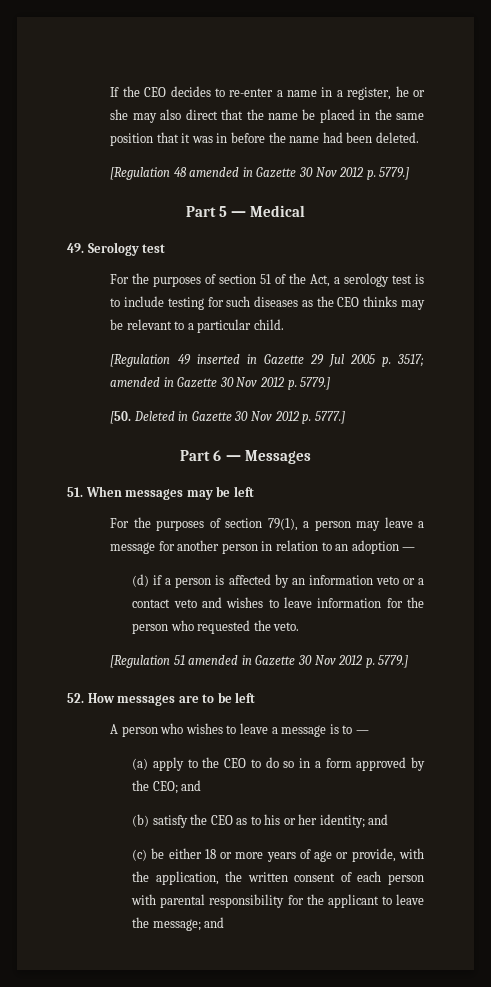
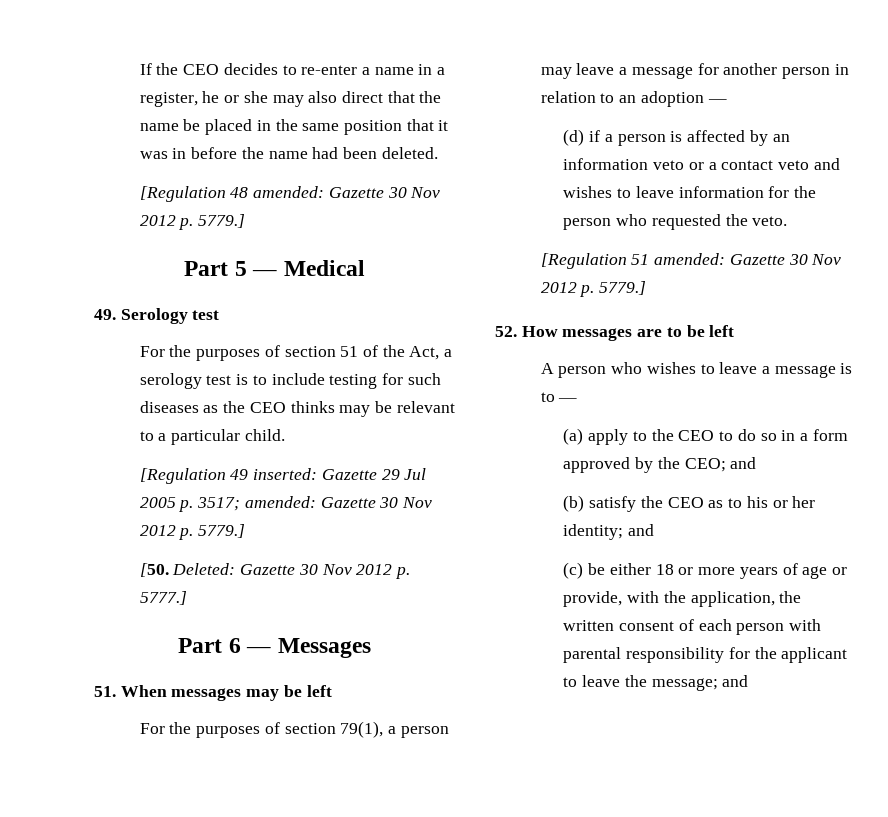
[189,167,253,177] amended in -> [253,186,325,198] amended:
[196,354,257,364] inserted in -> [253,468,318,480] inserted:
[110,377,174,387] amended in -> [244,496,316,508] amended:
[133,411,189,421] Deleted in -> [172,563,236,575] Deleted:
[188,655,252,665] amended in -> [654,253,726,265] amended:

